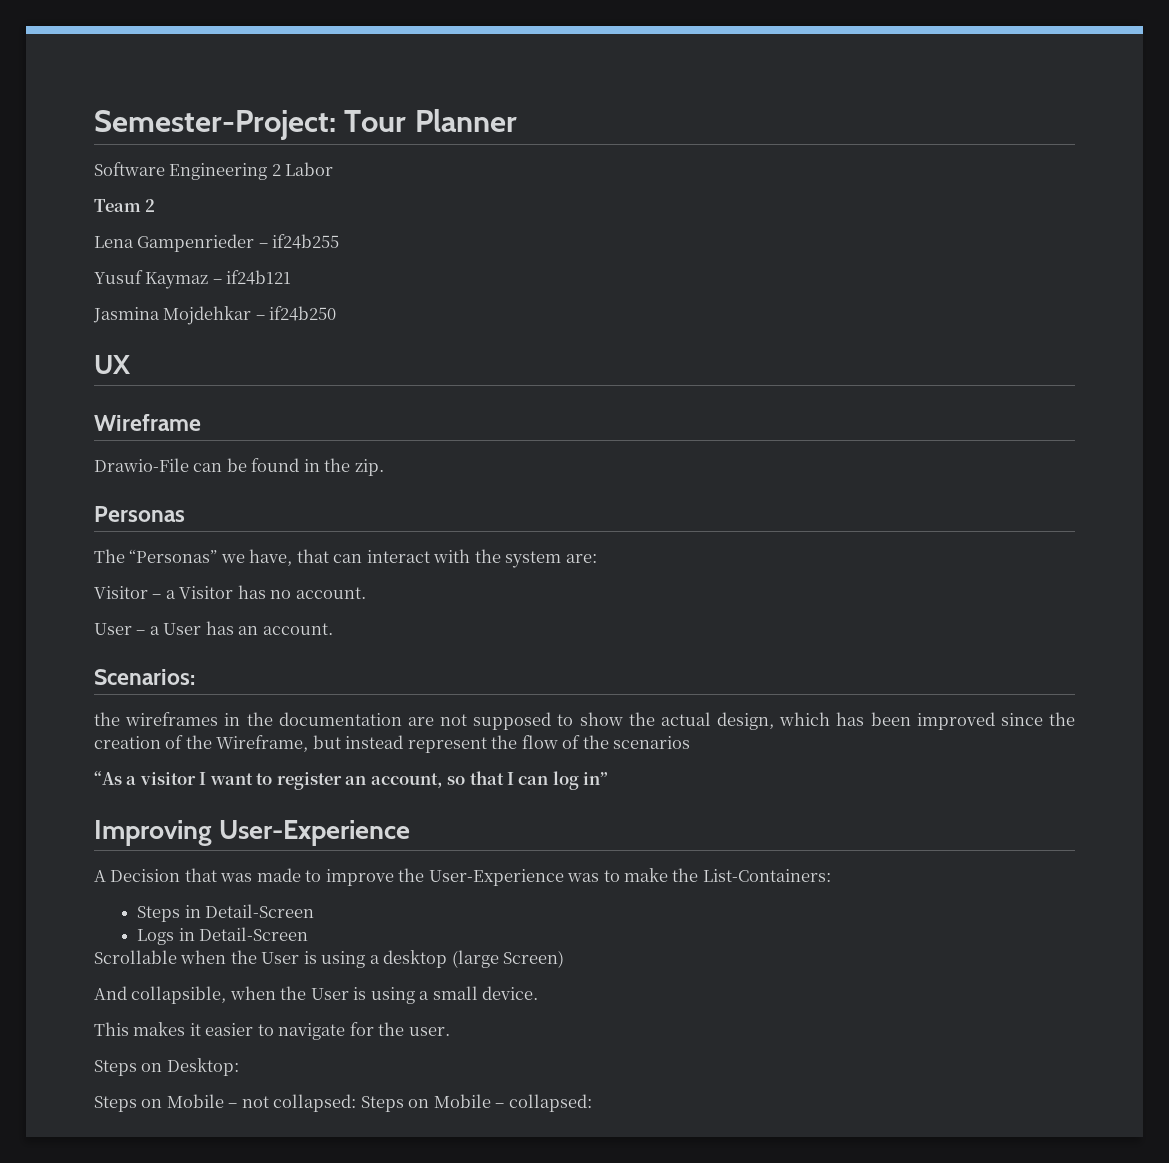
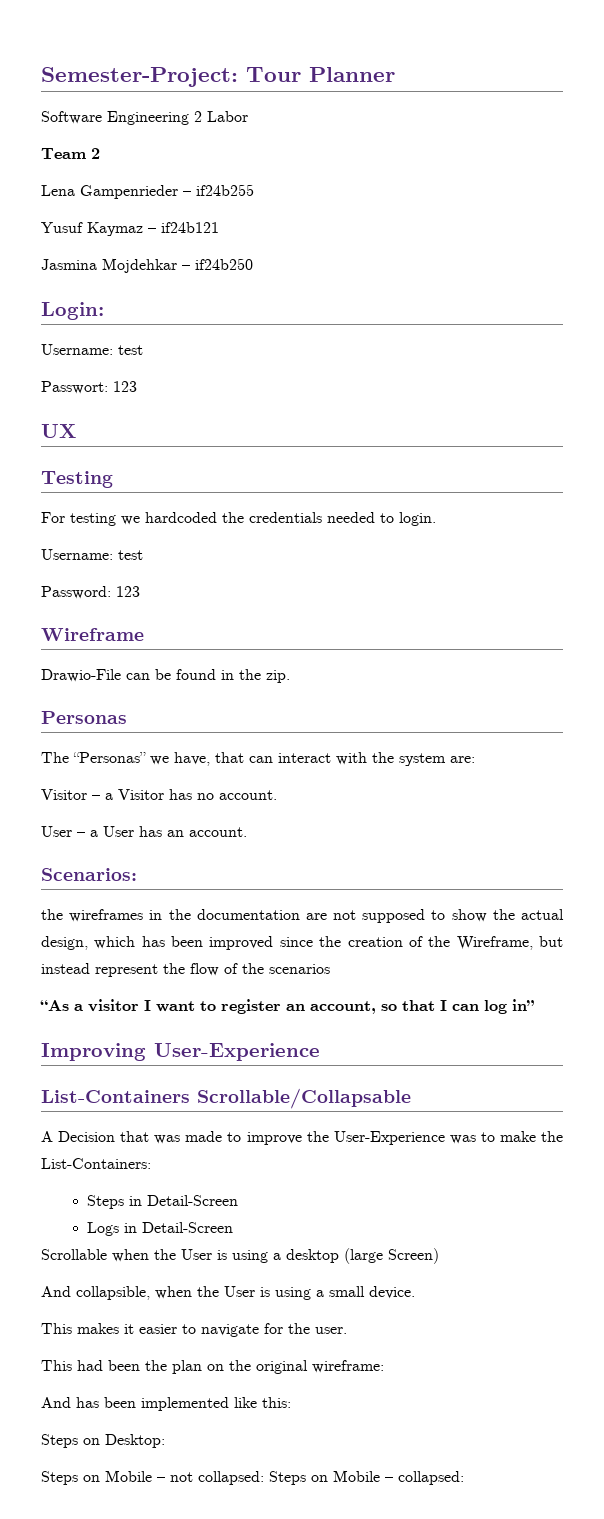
[94,355,130,374] UX -> [41,302,104,320] [41,344,143,355] [41,381,137,394] [41,424,76,438] [41,471,113,488] [41,512,436,526] [41,549,143,560] [41,586,140,599] Login: // Username: test // Passwort: 123 // UX // Testing // For testing we hardcoded the credentials needed to login. // Username: test // Password: 123
(411, 833) none -> [41,1088,411,1109] // List-Containers Scrollable/Collapsable
(450, 1031) none -> [41,1360,384,1374] [41,1397,291,1411] // This had been the plan on the original wireframe: // And has been implemented like this:

